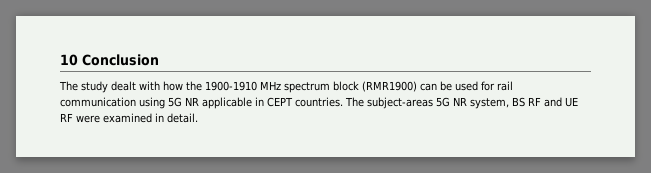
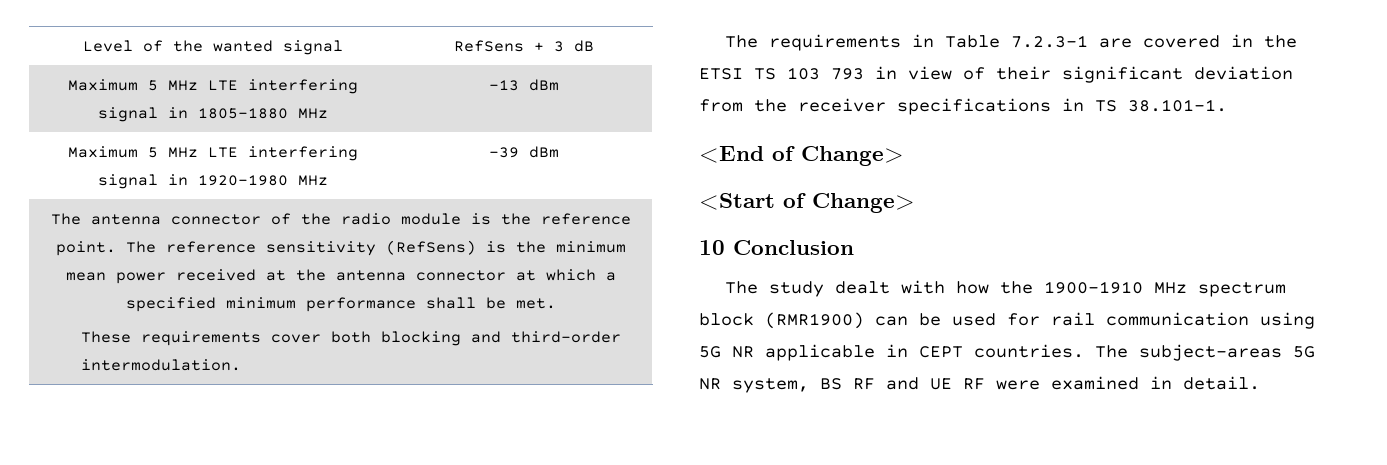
(60, 60) none -> [82,40,343,55] [454,40,594,52] [67,79,358,94] [97,107,328,122] [489,79,559,91] [67,146,358,161] [97,174,328,189] [489,146,559,158] [50,213,631,225] [55,240,626,256] [65,269,616,284] [125,297,556,312] [80,331,621,346] [80,359,241,371] [724,34,1297,51] [699,66,1293,83] [699,98,1227,115] [699,146,904,166] [699,193,915,213] Level of the wanted signal | RefSens + 3 dB // Maximum 5 MHz LTE interfering signal in 1805-1880 MHz | -13 dBm // Maximum 5 MHz LTE interfering signal in 1920-1980 MHz | -39 dBm // The antenna connector of the radio module is the reference point. The reference sensitivity (RefSens) is the minimum mean power received at the antenna connector at which a specified minimum performance shall be met. // These requirements cover both blocking and third-order intermodulation. // The requirements in Table 7.2.3-1 are covered in the ETSI TS 103 793 in view of their significant deviation from the receiver specifications in TS 38.101-1. // <End of Change> // <Start of Change> //

